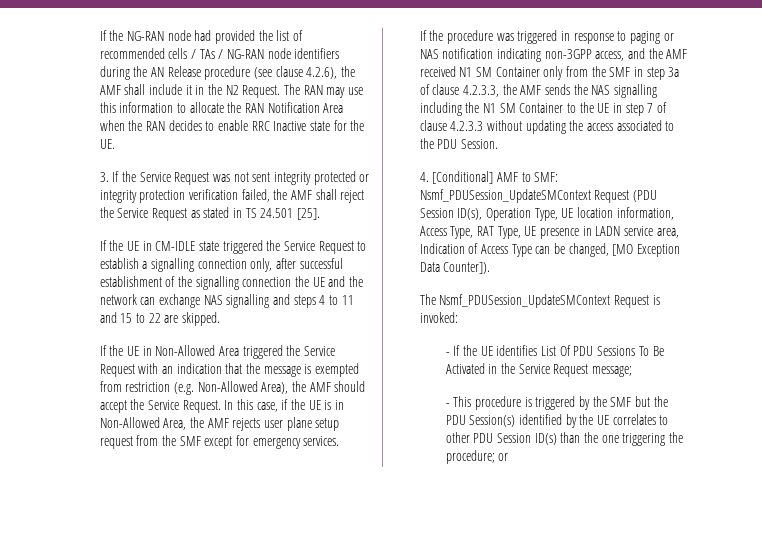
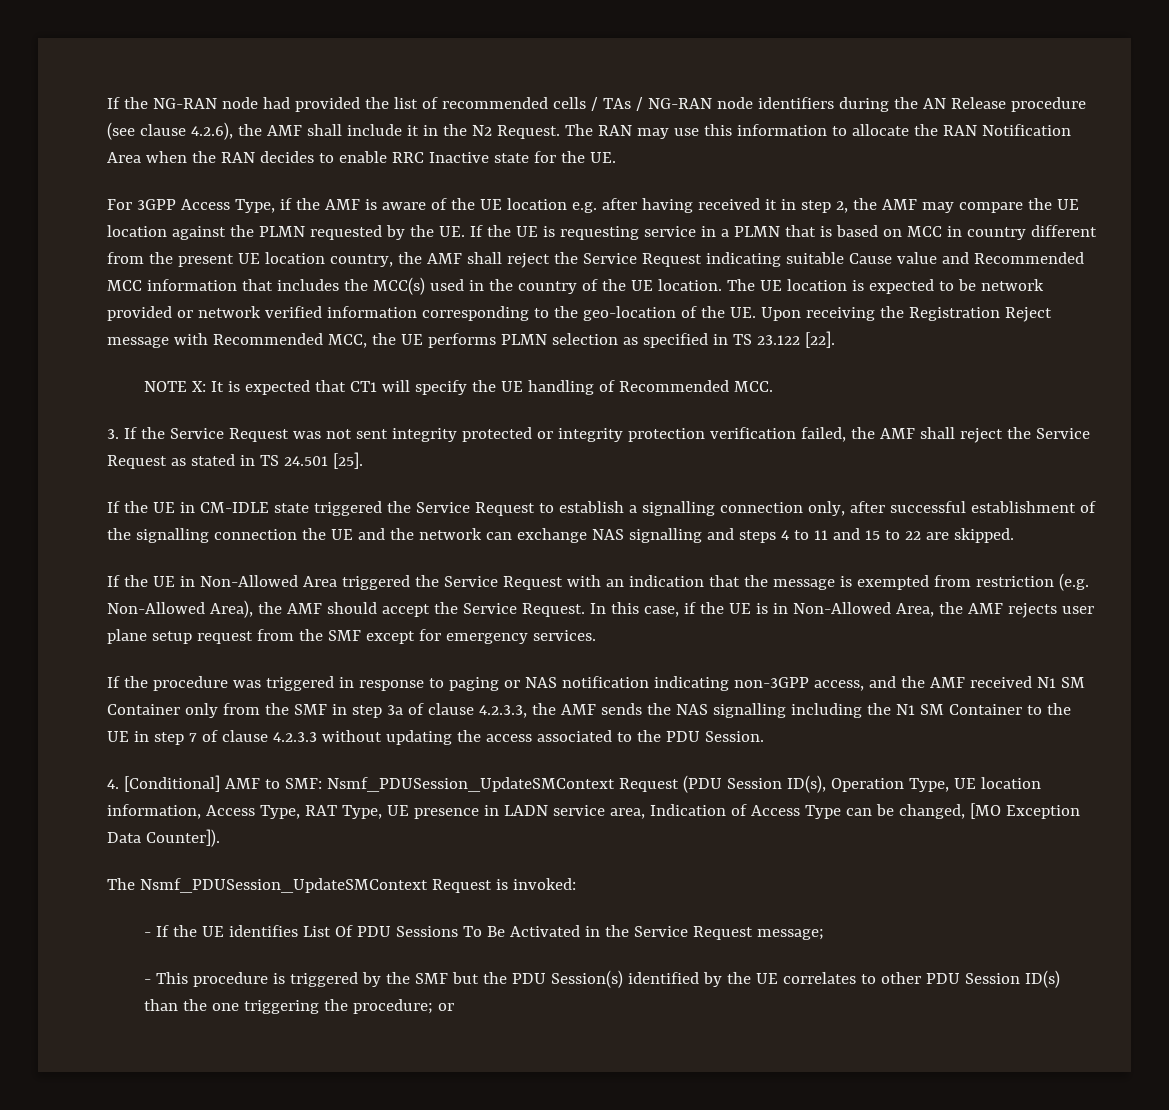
(115, 144) none -> [107,198,1080,213] [107,225,1098,240] [107,252,1085,268] [107,277,1045,295] [107,306,1053,322] [107,331,836,348] [143,380,773,395] // For 3GPP Access Type, if the AMF is aware of the UE location e.g. after having received it in step 2, the AMF may compare the UE location against the PLMN requested by the UE. If the UE is requesting service in a PLMN that is based on MCC in country different from the present UE location country, the AMF shall reject the Service Request indicating suitable Cause value and Recommended MCC information that includes the MCC(s) used in the country of the UE location. The UE location is expected to be network provided or network verified information corresponding to the geo-location of the UE. Upon receiving the Registration Reject message with Recommended MCC, the UE performs PLMN selection as specified in TS 23.122 [22]. // NOTE X: It is expected that CT1 will specify the UE handling of Recommended MCC.

